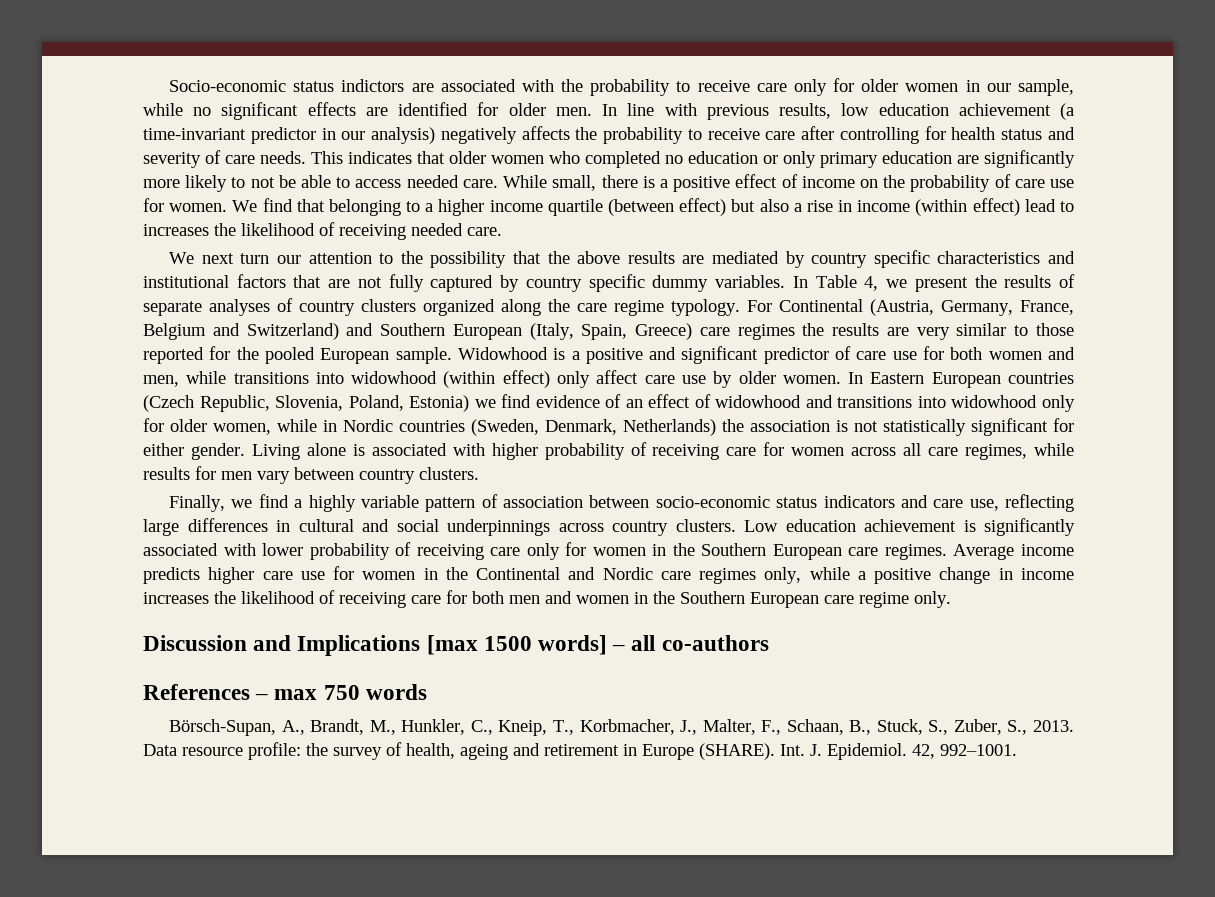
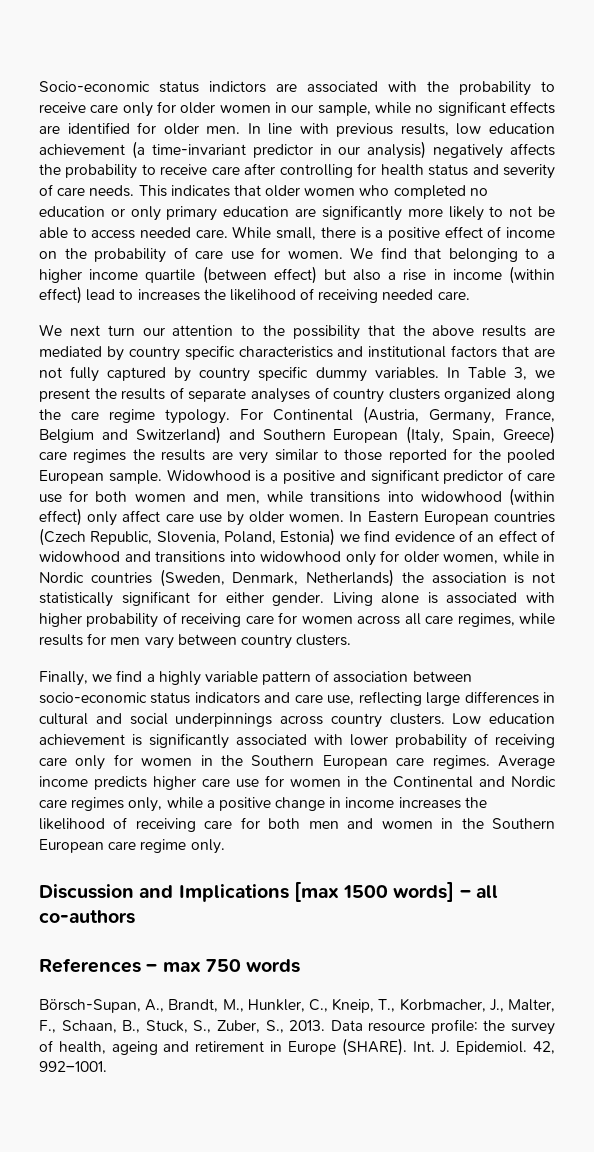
[864,276,879,291] 4, -> [513,367,527,380] 3,

